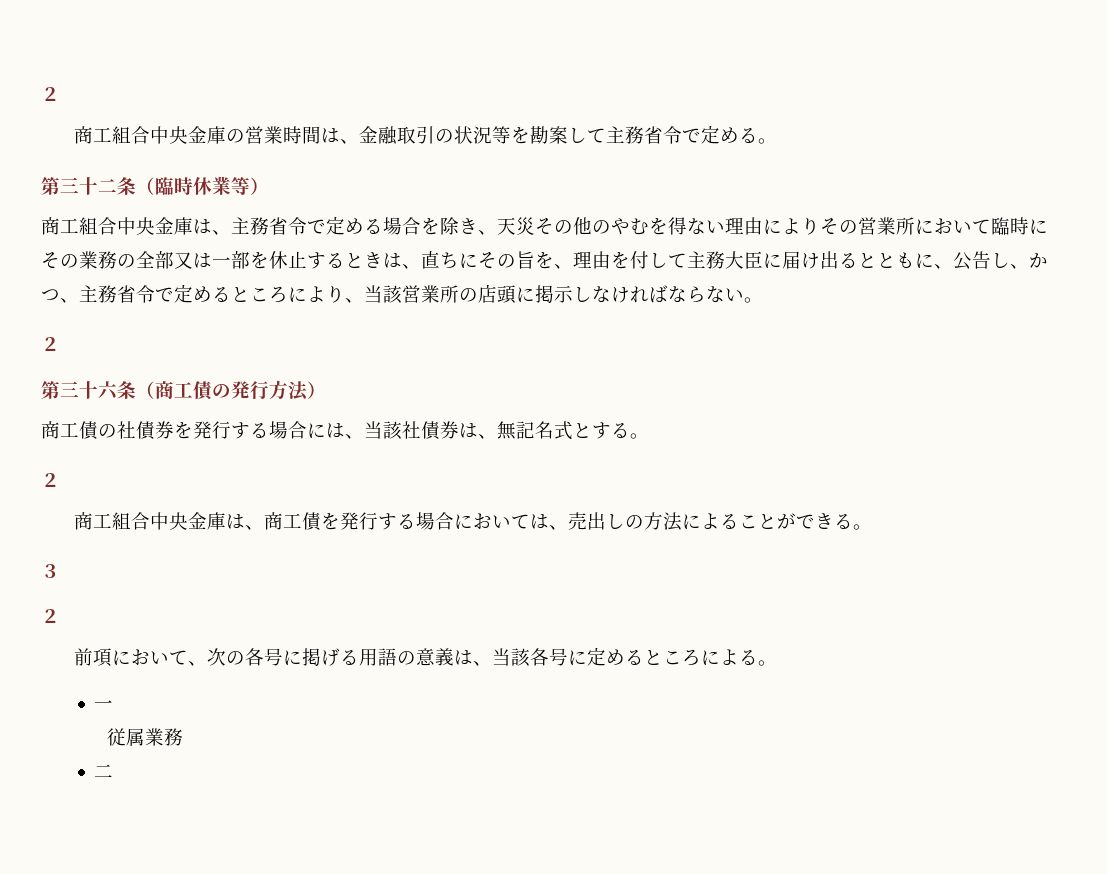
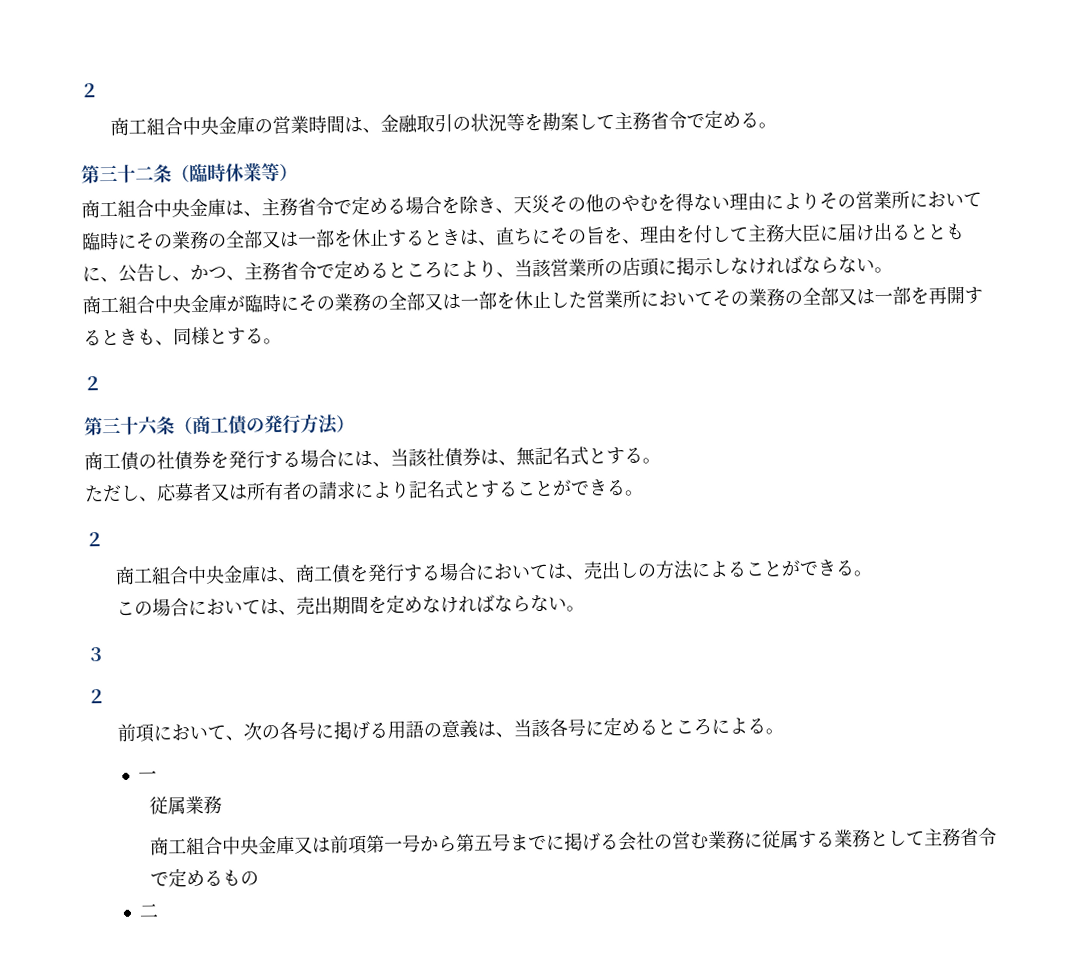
(763, 300) none -> [82,286,983,315] [83,326,282,346] // 商工組合中央金庫が臨時にその業務の全部又は一部を休止した営業所においてその業務の全部又は一部を再開するときも、同様とする。
(649, 436) none -> [84,479,644,503] // ただし、応募者又は所有者の請求により記名式とすることができる。
(873, 527) none -> [116,594,586,617] // この場合においては、売出期間を定めなければならない。
(184, 737) none -> [149,827,997,856] [149,868,259,888] // 商工組合中央金庫又は前項第一号から第五号までに掲げる会社の営む業務に従属する業務として主務省令で定めるもの

